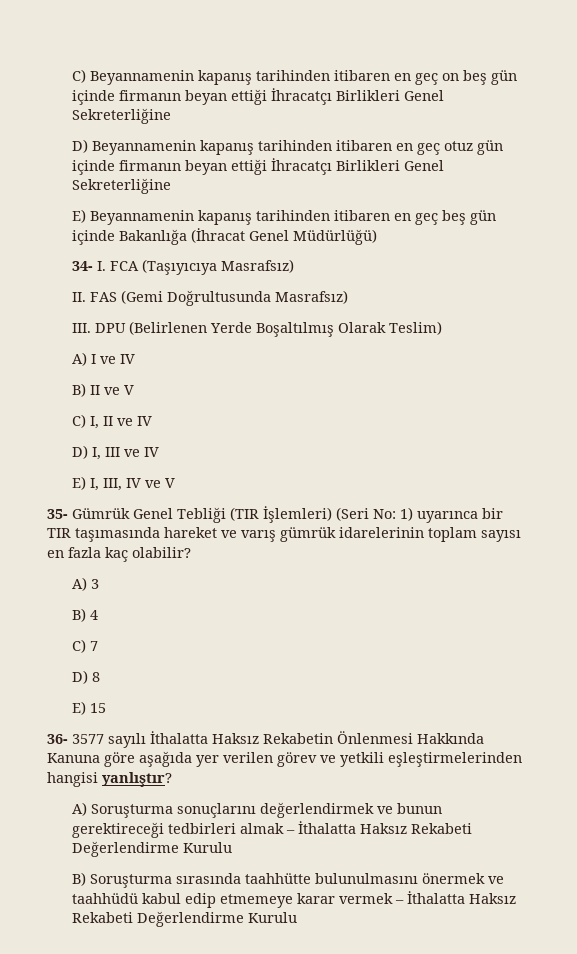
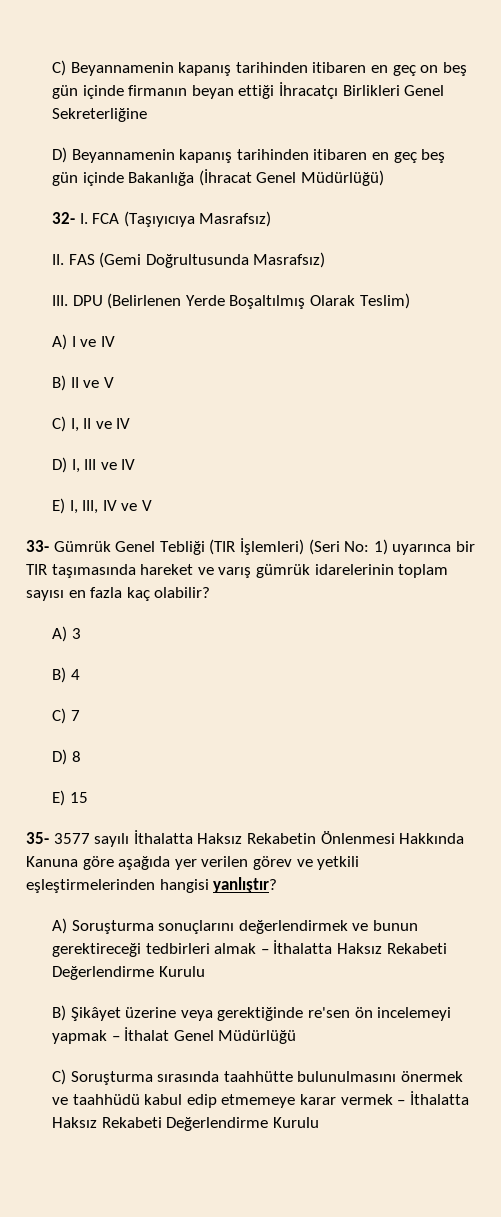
[444,140,504,155] [72,158,445,175] [72,178,172,194] [72,209,439,225] otuz gün içinde firmanın beyan ettiği İhracatçı Birlikleri Genel Sekreterliğine // E) Beyannamenin kapanış tarihinden itibaren en geç -> (417, 157) none
[72,261,94,271] 34- -> [52,212,76,224] 32-
[47,509,68,519] 35- -> [26,540,49,552] 33-
[47,734,68,744] 36- -> [26,832,49,844] 35-
(87, 879) none -> [70,1007,452,1021] [52,1027,297,1044] [52,1069,67,1085] Şikâyet üzerine veya gerektiğinde re'sen ön incelemeyi yapmak – İthalat Genel Müdürlüğü // C)

